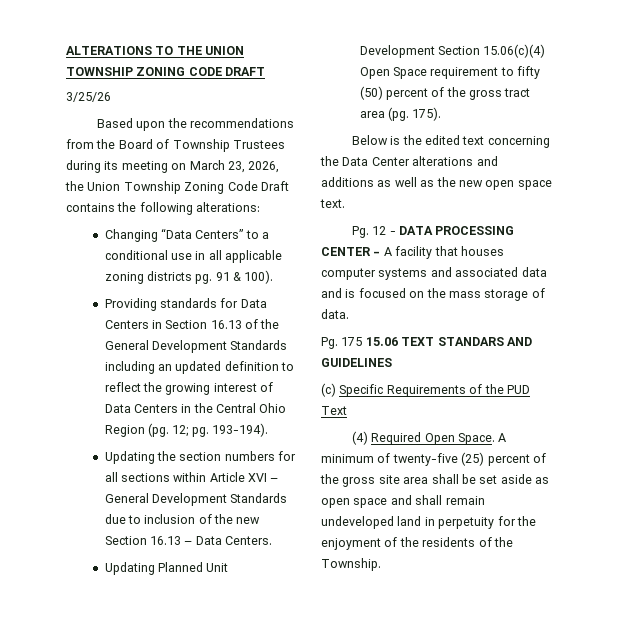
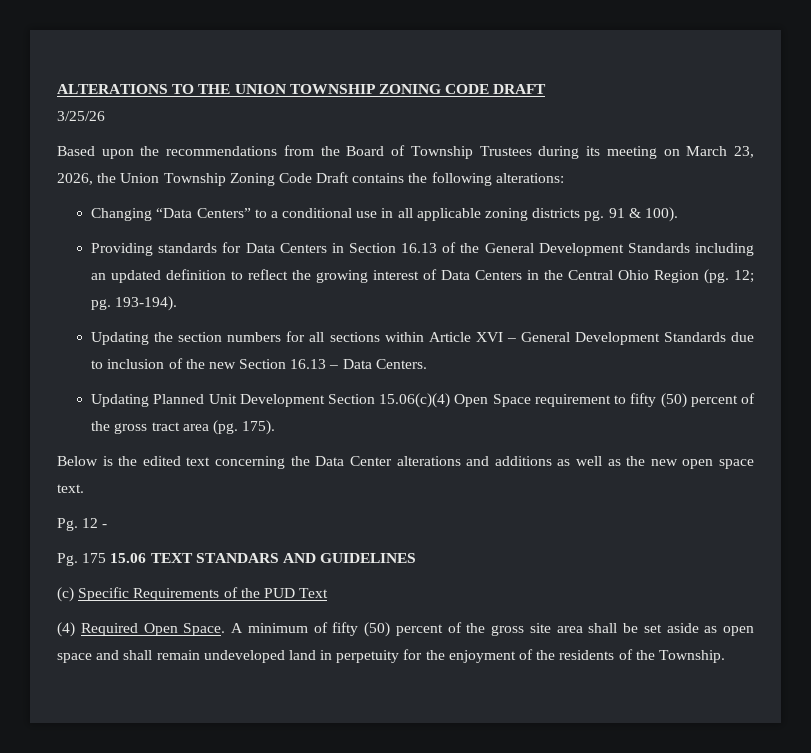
[399,226,515,235] [321,246,504,259] [321,267,547,280] [321,288,545,301] [321,309,349,319] DATA PROCESSING CENTER - A facility that houses computer systems and associated data and is focused on the mass storage of data. -> (108, 526) none
[392,452,485,466] twenty-five (25) -> [332,622,390,637] fifty (50)

